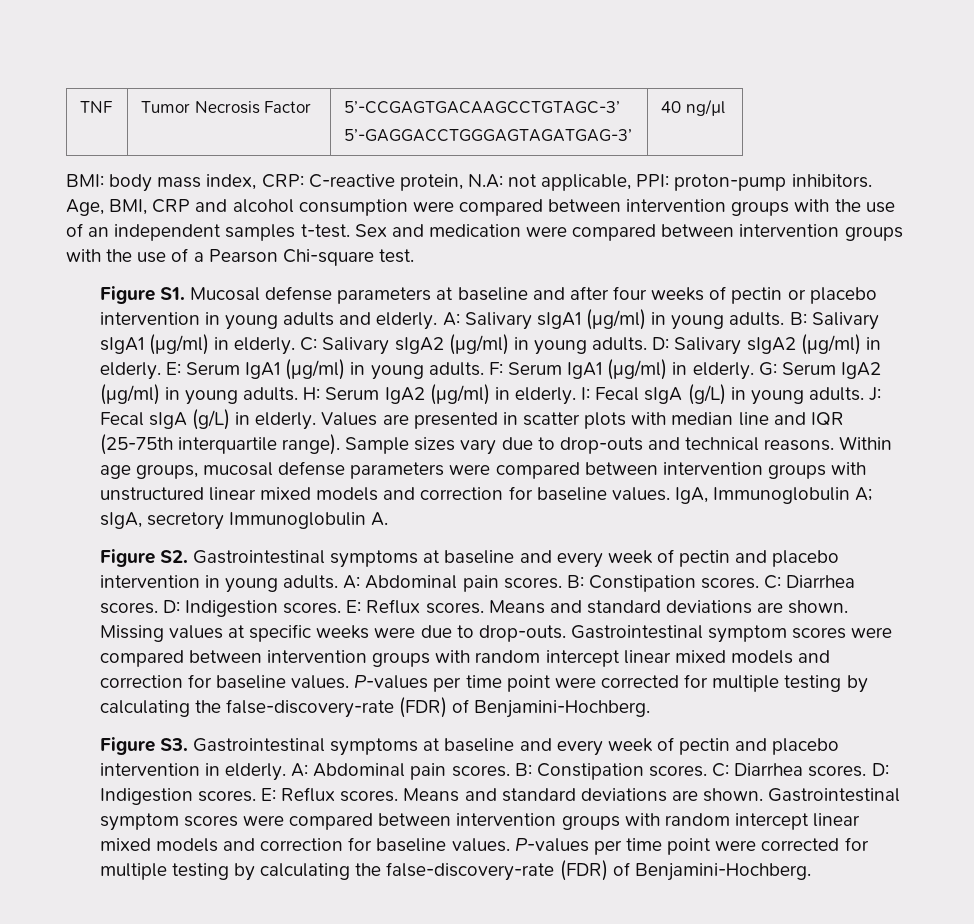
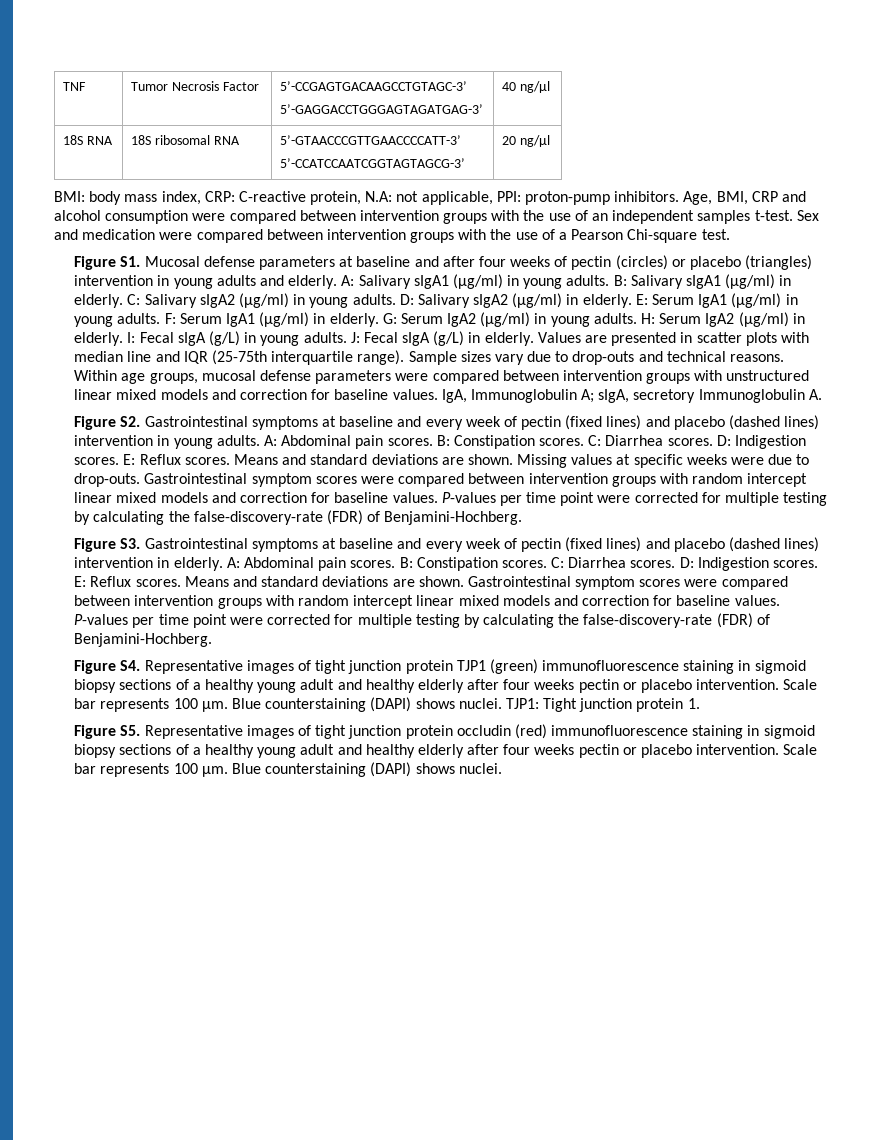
(725, 107) none -> [63,135,113,145] [131,135,240,145] [280,135,462,145] [280,158,466,168] [502,135,550,147] // 18S RNA | 18S ribosomal RNA | 5’-GTAACCCGTTGAACCCCATT-3’ // 5’-CCATCCAATCGGTAGTAGCG-3’ | 20 ng/µl
[787,287,877,304] or placebo -> [615,255,813,270] (circles) or placebo (triangles)
[735,550,840,567] and placebo -> [565,415,820,430] (fixed lines) and placebo (dashed lines)
[735,738,840,755] and placebo -> [565,537,820,552] (fixed lines) and placebo (dashed lines)
(811, 872) none -> [74,659,806,674] [74,679,818,693] [74,697,700,712] [74,724,815,739] [74,744,818,758] [74,762,502,777] // Figure S4. Representative images of tight junction protein TJP1 (green) immunofluorescence staining in sigmoid biopsy sections of a healthy young adult and healthy elderly after four weeks pectin or placebo intervention. Scale bar represents 100 μm. Blue counterstaining (DAPI) shows nuclei. TJP1: Tight junction protein 1. // Figure S5. Representative images of tight junction protein occludin (red) immunofluorescence staining in sigmoid biopsy sections of a healthy young adult and healthy elderly after four weeks pectin or placebo intervention. Scale bar represents 100 μm. Blue counterstaining (DAPI) shows nuclei.

